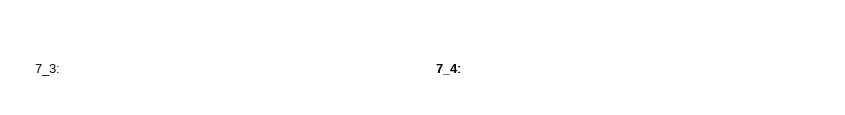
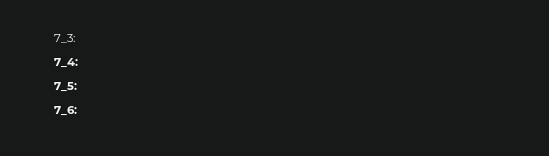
(461, 69) none -> [54,82,77,92] [54,106,77,116] // 7_5: // 7_6:

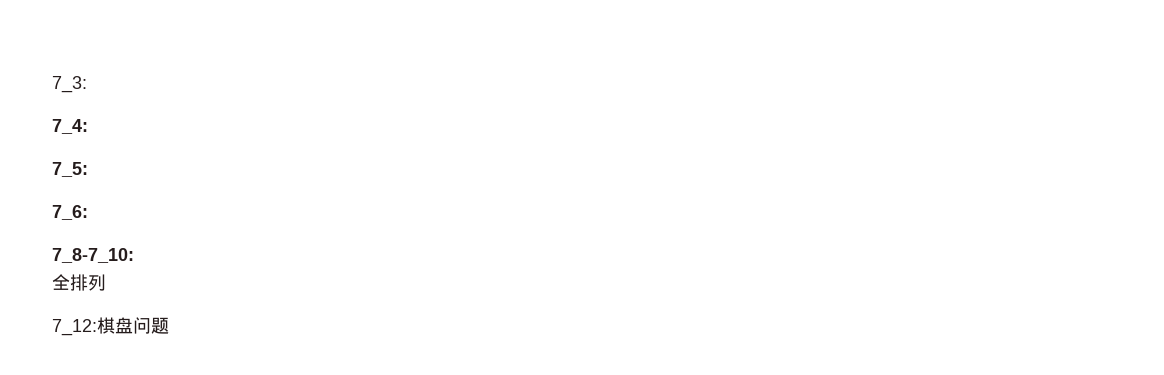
(77, 111) none -> [52,248,134,263] [52,274,106,291] [52,317,169,336] // 7_8-7_10: // 全排列 // 7_12:棋盘问题

